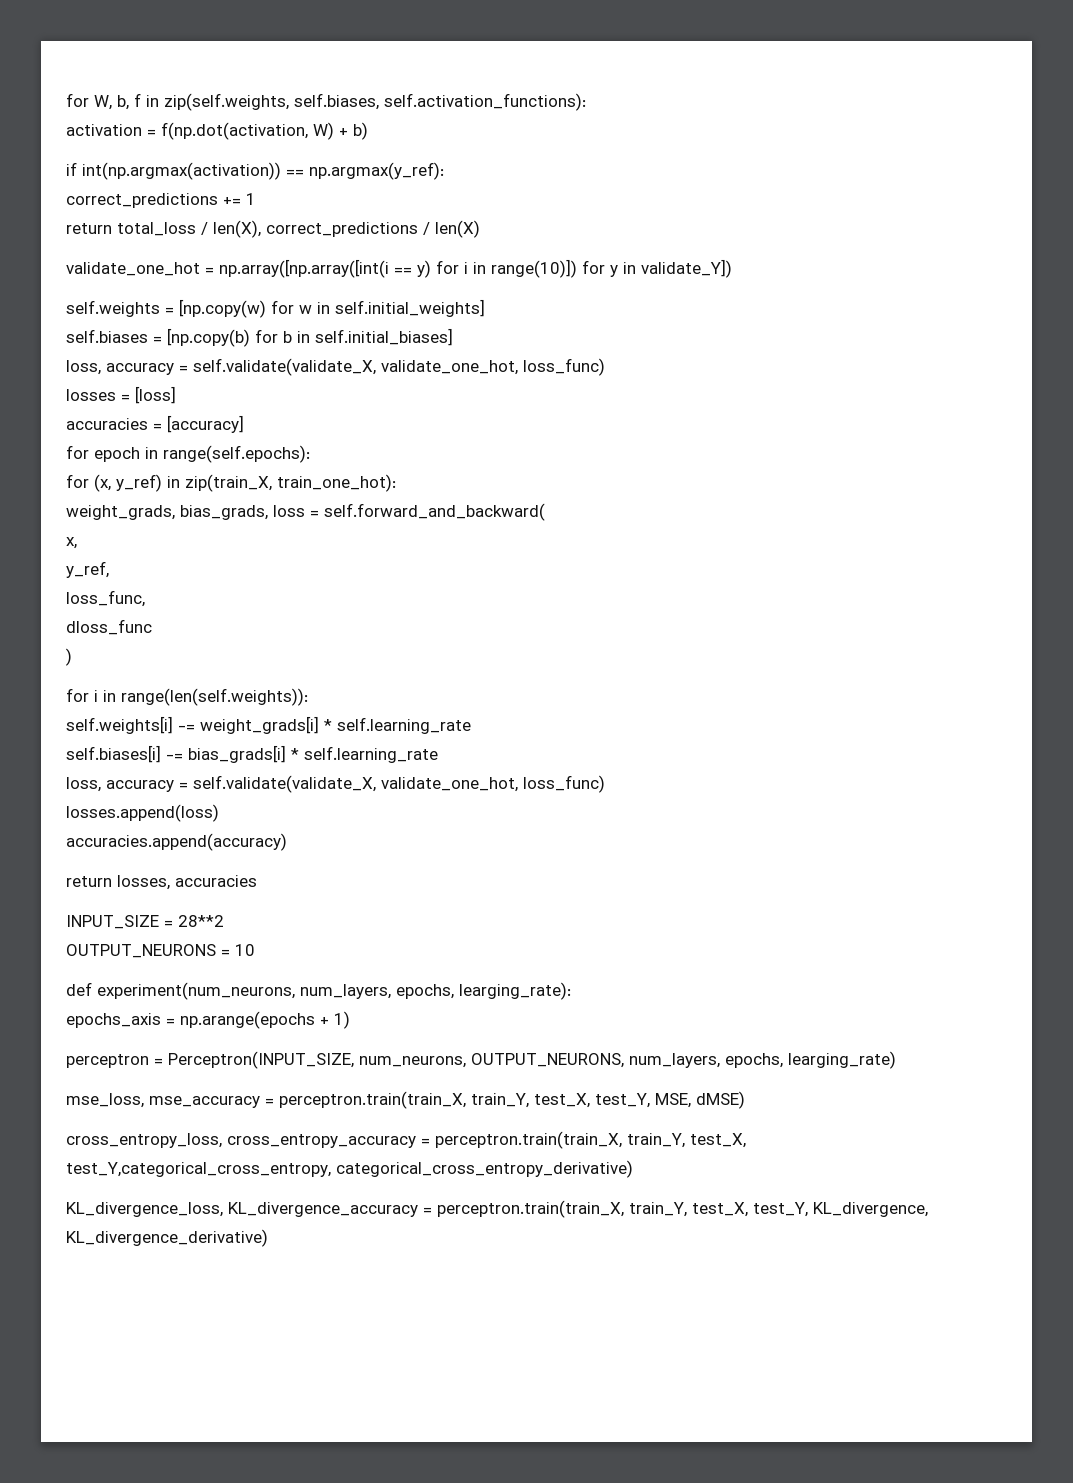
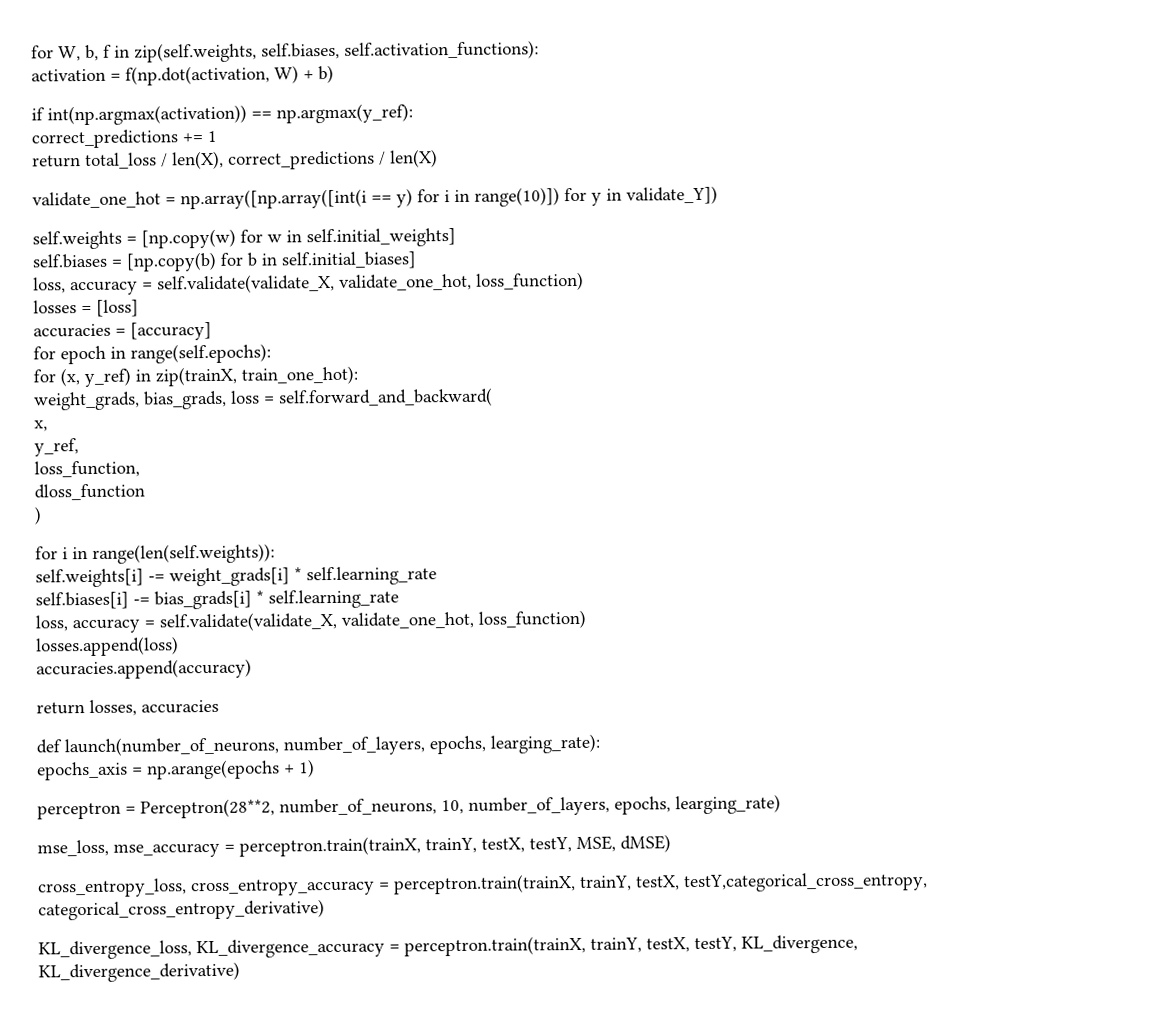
[523,358,605,376] loss_func) -> [476,271,584,291] loss_function)
[185,474,272,492] zip(train_X, -> [155,366,237,387] zip(trainX,
[66,590,145,607] [66,619,152,635] loss_func, // dloss_func -> [34,460,140,478] [34,483,145,501] loss_function, // dloss_function
[523,775,605,793] loss_func) -> [478,609,586,629] loss_function)
[66,915,224,929] [66,944,255,958] // INPUT_SIZE = 28**2 // OUTPUT_NEURONS = 10 -> (219, 706) none
[97,982,391,1000] experiment(num_neurons, num_layers, -> [64,736,425,757] launch(number_of_neurons, number_of_layers,
[168,1051,720,1069] Perceptron(INPUT_SIZE, num_neurons, OUTPUT_NEURONS, num_layers, -> [140,796,610,819] Perceptron(28**2, number_of_neurons, 10, number_of_layers,
[279,1091,650,1109] perceptron.train(train_X, train_Y, test_X, test_Y, -> [239,836,572,857] perceptron.train(trainX, trainY, testX, testY,
[435,1131,746,1149] [66,1162,331,1177] perceptron.train(train_X, train_Y, test_X, test_Y,categorical_cross_entropy, -> [393,872,928,895] perceptron.train(trainX, trainY, testX, testY,categorical_cross_entropy,
[437,1200,808,1218] perceptron.train(train_X, train_Y, test_X, test_Y, -> [404,935,737,957] perceptron.train(trainX, trainY, testX, testY,

